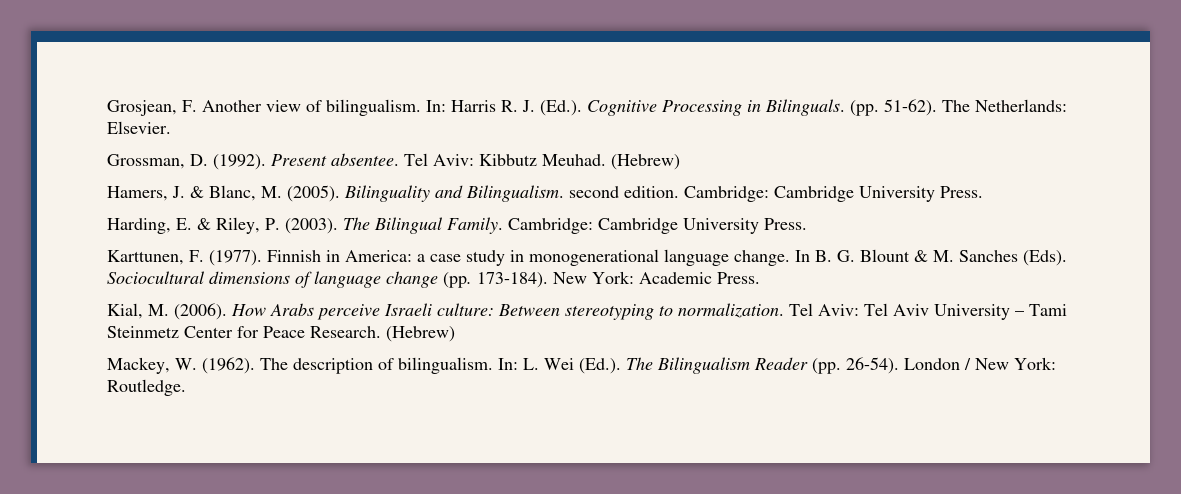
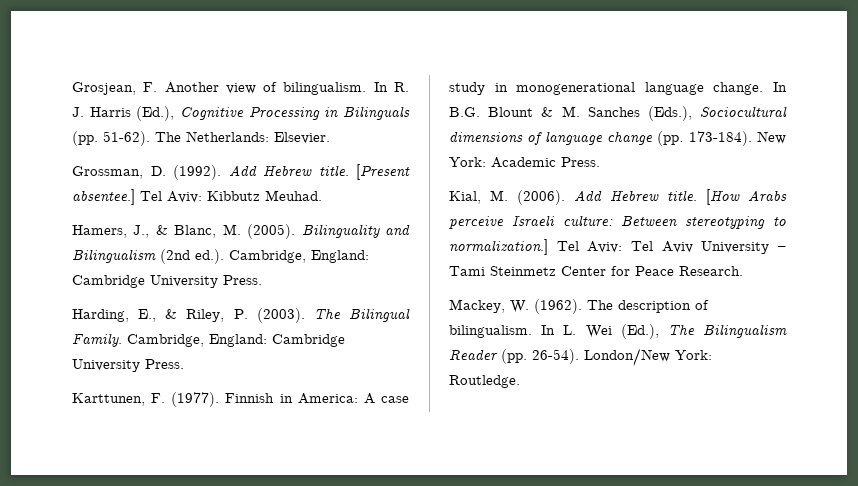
[426,100,582,116] In: Harris R. J. (Ed.). -> [373,82,409,92] [72,106,175,121] In R. J. Harris (Ed.),
[765,99,845,116] Bilinguals. -> [343,106,410,120] Bilinguals
[271,153,399,166] Present absentee. -> [228,164,410,180] [72,189,135,205] Add Hebrew title. [Present absentee.]
[611,154,680,170] (Hebrew) -> (322, 195) none
[172,186,185,198] J. -> [133,225,150,238] J.,
[466,185,769,202] Bilingualism. second edition. Cambridge: -> [72,249,369,264] Bilingualism (2nd ed.). Cambridge, England:
[176,218,192,230] E. -> [138,309,157,322] E.,
[508,218,593,234] Cambridge: -> [127,334,267,347] Cambridge, England:
[417,254,425,262] a -> [363,393,375,404] A
[815,250,855,262] B. G. -> [449,107,480,117] B.G.
[1023,250,1067,266] (Eds). -> [647,106,692,121] (Eds.),
[231,304,266,316] How -> [574,189,740,205] Add Hebrew title. [How
[678,303,784,318] normalization. -> [449,239,548,255] normalization.]
[386,326,455,342] (Hebrew) -> (743, 271) none
[498,358,518,370] In: -> [541,325,556,335] In
[579,358,621,374] (Ed.). -> [620,324,659,339] (Ed.),
[904,358,1009,370] London / New -> [584,348,670,366] London/New

